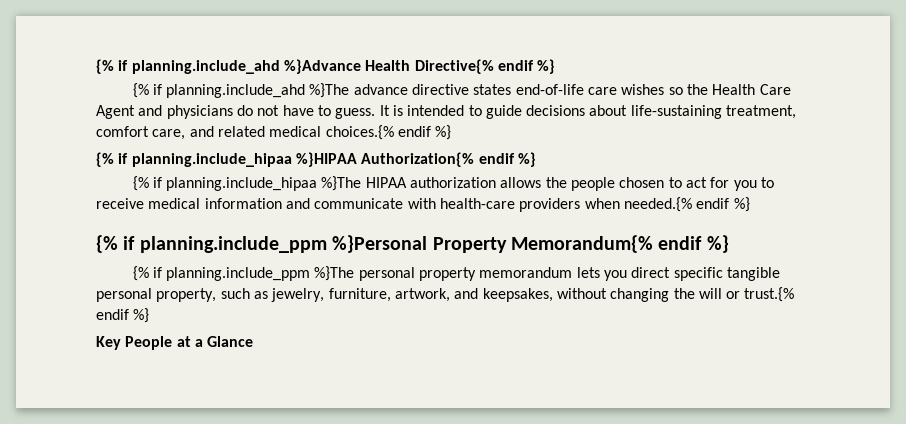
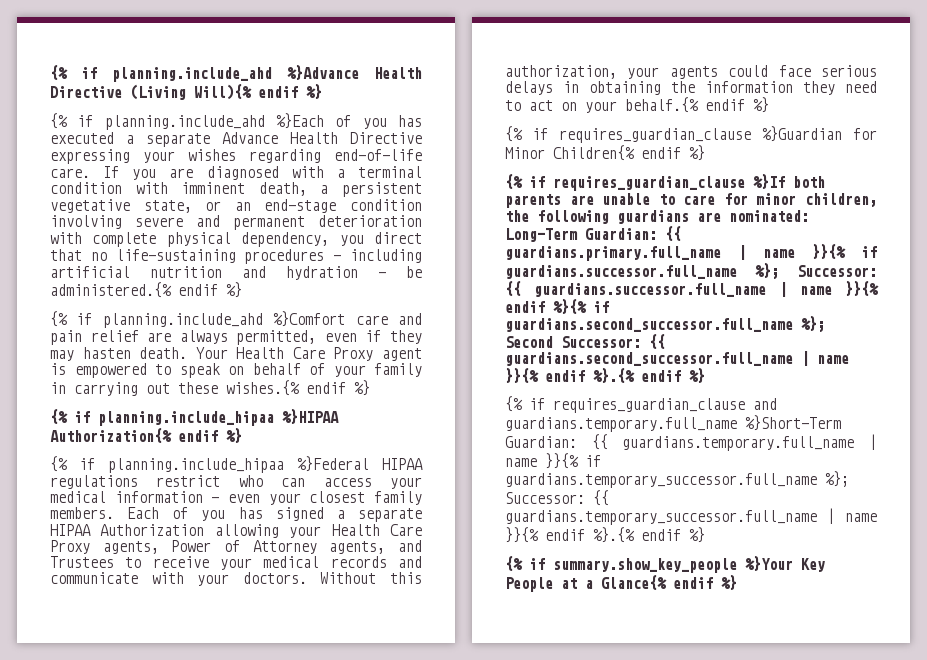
[414,59,556,74] [132,83,791,98] [96,105,797,119] [96,125,394,140] Directive{% endif %} // {% if planning.include_ahd %}The advance directive states end-of-life care wishes so the Health Care Agent and physicians do not have to guess. It is intended to guide decisions about life-sustaining treatment, comfort care, and related medical choices.{% -> [50,84,322,100] [50,113,422,130] [50,132,422,147] [50,149,422,164] [50,166,422,180] [50,182,422,197] [50,199,422,213] [50,215,422,230] [50,232,422,247] [50,249,422,264] [50,266,422,280] [50,282,242,298] [50,311,422,328] [50,330,422,345] [50,347,422,361] [50,363,422,378] [50,380,300,396] Directive (Living Will){% endif %} // {% if planning.include_ahd %}Each of you has executed a separate Advance Health Directive expressing your wishes regarding end-of-life care. If you are diagnosed with a terminal condition with imminent death, a persistent vegetative state, or an end-stage condition involving severe and permanent deterioration with complete physical dependency, you direct that no life-sustaining procedures — including artificial nutrition and hydration — be administered.{% endif %} // {% if planning.include_ahd %}Comfort care and pain relief are always permitted, even if they may hasten death. Your Health Care Proxy agent is empowered to speak on behalf of your family in carrying out these wishes.{%
[321,176,774,191] [96,197,750,212] [96,235,729,253] [132,266,781,281] [96,287,795,302] [96,308,150,323] %}The HIPAA authorization allows the people chosen to act for you to receive medical information and communicate with health-care providers when needed.{% endif %} // {% if planning.include_ppm %}Personal Property Memorandum{% endif %} // {% if planning.include_ppm %}The personal property memorandum lets you direct specific tangible personal property, such as jewelry, furniture, artwork, and keepsakes, without changing the will or trust.{% endif %} // -> [297,456,423,472] [50,475,422,489] [50,491,422,505] [50,507,422,522] [50,524,422,538] [50,540,422,554] [50,556,422,570] [50,572,422,586] [505,65,877,79] [505,81,877,95] [505,97,769,113] [505,126,877,143] [505,145,705,161] [505,174,825,191] [505,193,877,208] [505,210,809,224] [505,226,681,242] [505,244,877,261] [505,263,877,279] [505,281,879,297] [505,299,609,314] [505,316,825,332] [505,334,665,349] [505,351,849,366] [505,368,705,383] [505,396,777,413] [505,415,841,432] [505,434,877,451] [505,453,601,469] [505,471,849,488] [505,490,609,506] [505,508,877,525] [505,527,705,543] [505,556,793,573] %}Federal HIPAA regulations restrict who can access your medical information — even your closest family members. Each of you has signed a separate HIPAA Authorization allowing your Health Care Proxy agents, Power of Attorney agents, and Trustees to receive your medical records and communicate with your doctors. Without this authorization, your agents could face serious delays in obtaining the information they need to act on your behalf.{% endif %} // {% if requires_guardian_clause %}Guardian for Minor Children{% endif %} // {% if requires_guardian_clause %}If both parents are unable to care for minor children, the following guardians are nominated: Long-Term Guardian: {{ guardians.primary.full_name | name }}{% if guardians.successor.full_name %}; Successor: {{ guardians.successor.full_name | name }}{% endif %}{% if guardians.second_successor.full_name %}; Second Successor: {{ guardians.second_successor.full_name | name }}{% endif %}.{% endif %} // {% if requires_guardian_clause and guardians.temporary.full_name %}Short-Term Guardian: {{ guardians.temporary.full_name | name }}{% if guardians.temporary_successor.full_name %}; Successor: {{ guardians.temporary_successor.full_name | name }}{% endif %}.{% endif %} // {% if summary.show_key_people %}Your
[207,336,254,347] Glance -> [601,575,737,590] Glance{% endif %}

